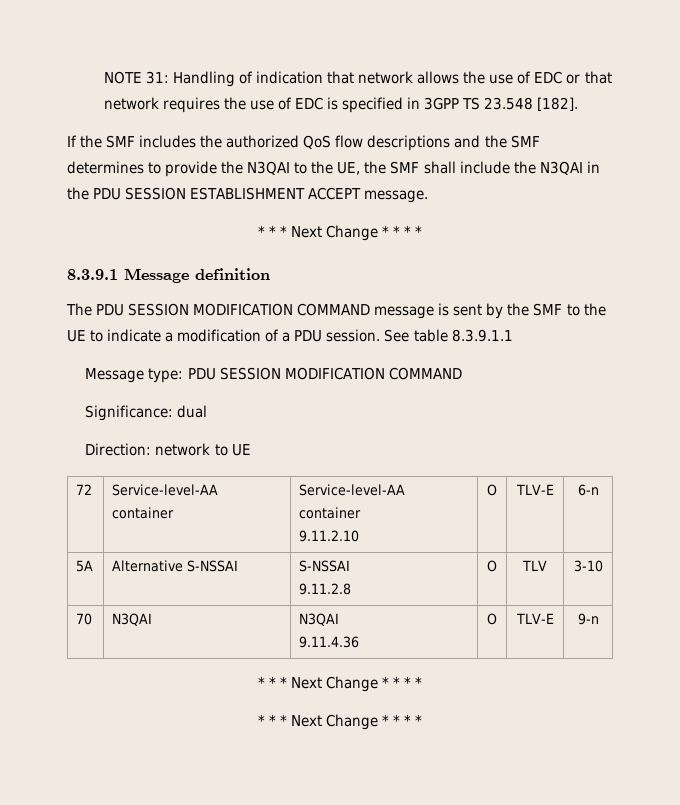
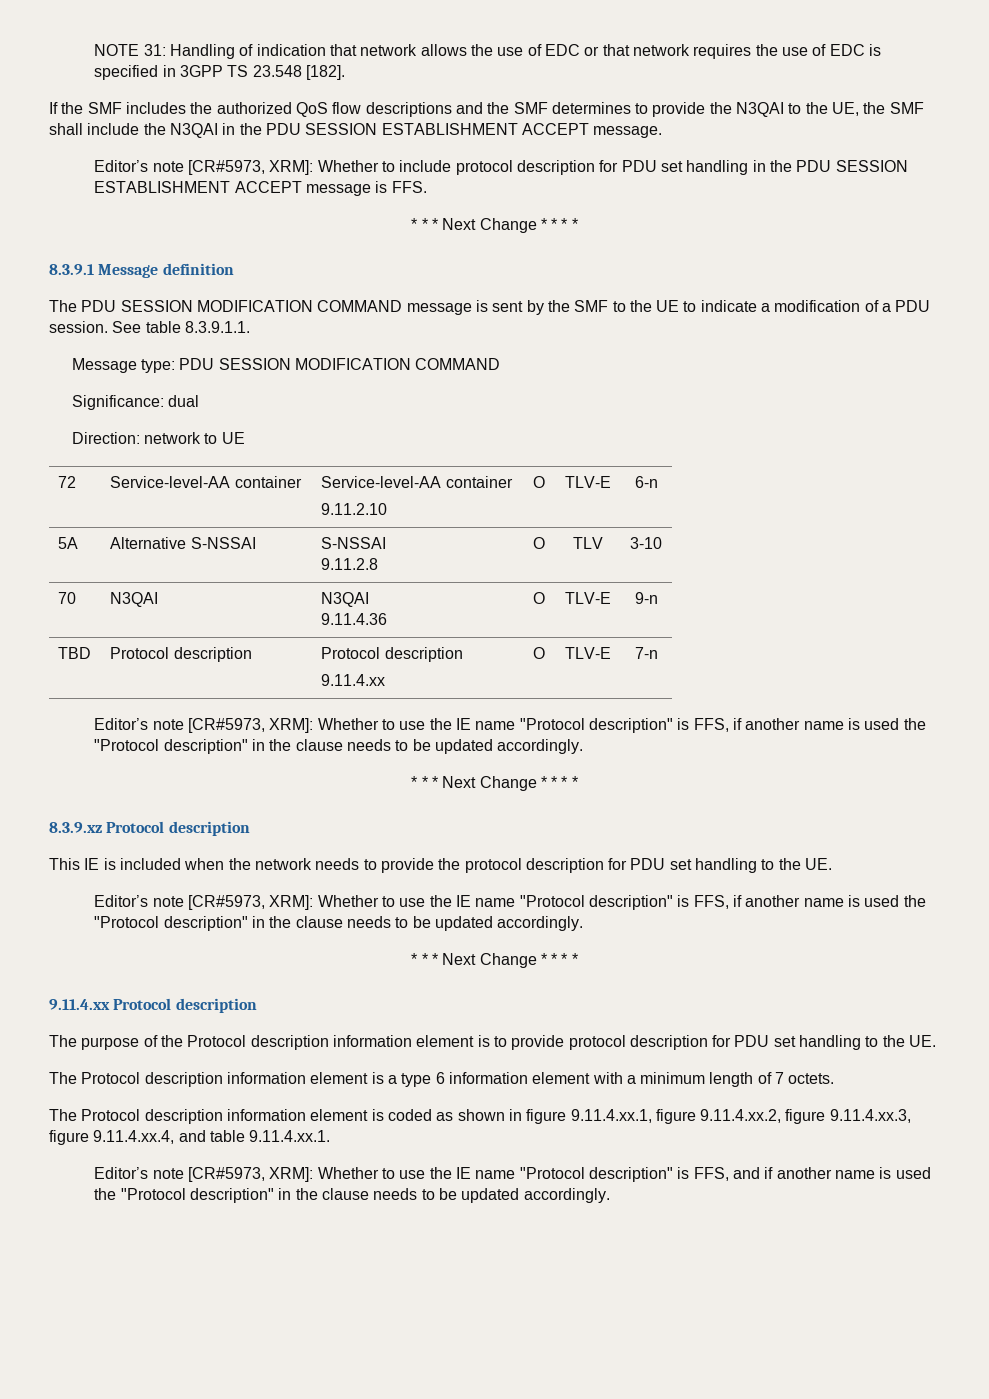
(429, 196) none -> [94,160,908,175] [94,181,427,196] // Editor’s note [CR#5973, XRM]: Whether to include protocol description for PDU set handling in the PDU SESSION ESTABLISHMENT ACCEPT message is FFS.
[451,329,513,342] 8.3.9.1.1 -> [184,321,250,333] 8.3.9.1.1.
[257,676,423,692] [257,714,423,730] // * * * Next Change * * * * // * * * Next Change * * * * -> [58,647,92,659] [110,647,252,662] [321,647,463,662] [321,674,386,686] [533,647,545,659] [564,647,611,659] [634,647,658,659] [94,718,926,733] [94,739,584,754] [411,776,578,791] [49,821,250,836] [49,858,833,873] [94,895,926,910] [94,916,584,931] [411,953,578,968] [49,998,257,1013] [49,1035,937,1050] [49,1072,835,1087] [49,1109,911,1124] [49,1130,331,1145] [94,1167,931,1182] [94,1188,610,1203] // TBD | Protocol description | Protocol description // 9.11.4.xx | O | TLV-E | 7-n // Editor’s note [CR#5973, XRM]: Whether to use the IE name "Protocol description" is FFS, if another name is used the "Protocol description" in the clause needs to be updated accordingly. // * * * Next Change * * * * // 8.3.9.xz Protocol description // This IE is included when the network needs to provide the protocol description for PDU set handling to the UE. // Editor’s note [CR#5973, XRM]: Whether to use the IE name "Protocol description" is FFS, if another name is used the "Protocol description" in the clause needs to be updated accordingly. // * * * Next Change * * * * // 9.11.4.xx Protocol description // The purpose of the Protocol description information element is to provide protocol description for PDU set handling to the UE. // The Protocol description information element is a type 6 information element with a minimum length of 7 octets. // The Protocol description information element is coded as shown in figure 9.11.4.xx.1, figure 9.11.4.xx.2, figure 9.11.4.xx.3, figure 9.11.4.xx.4, and table 9.11.4.xx.1. // Editor’s note [CR#5973, XRM]: Whether to use the IE name "Protocol description" is FFS, and if another name is used the "Protocol description" in the clause needs to be updated accordingly.

